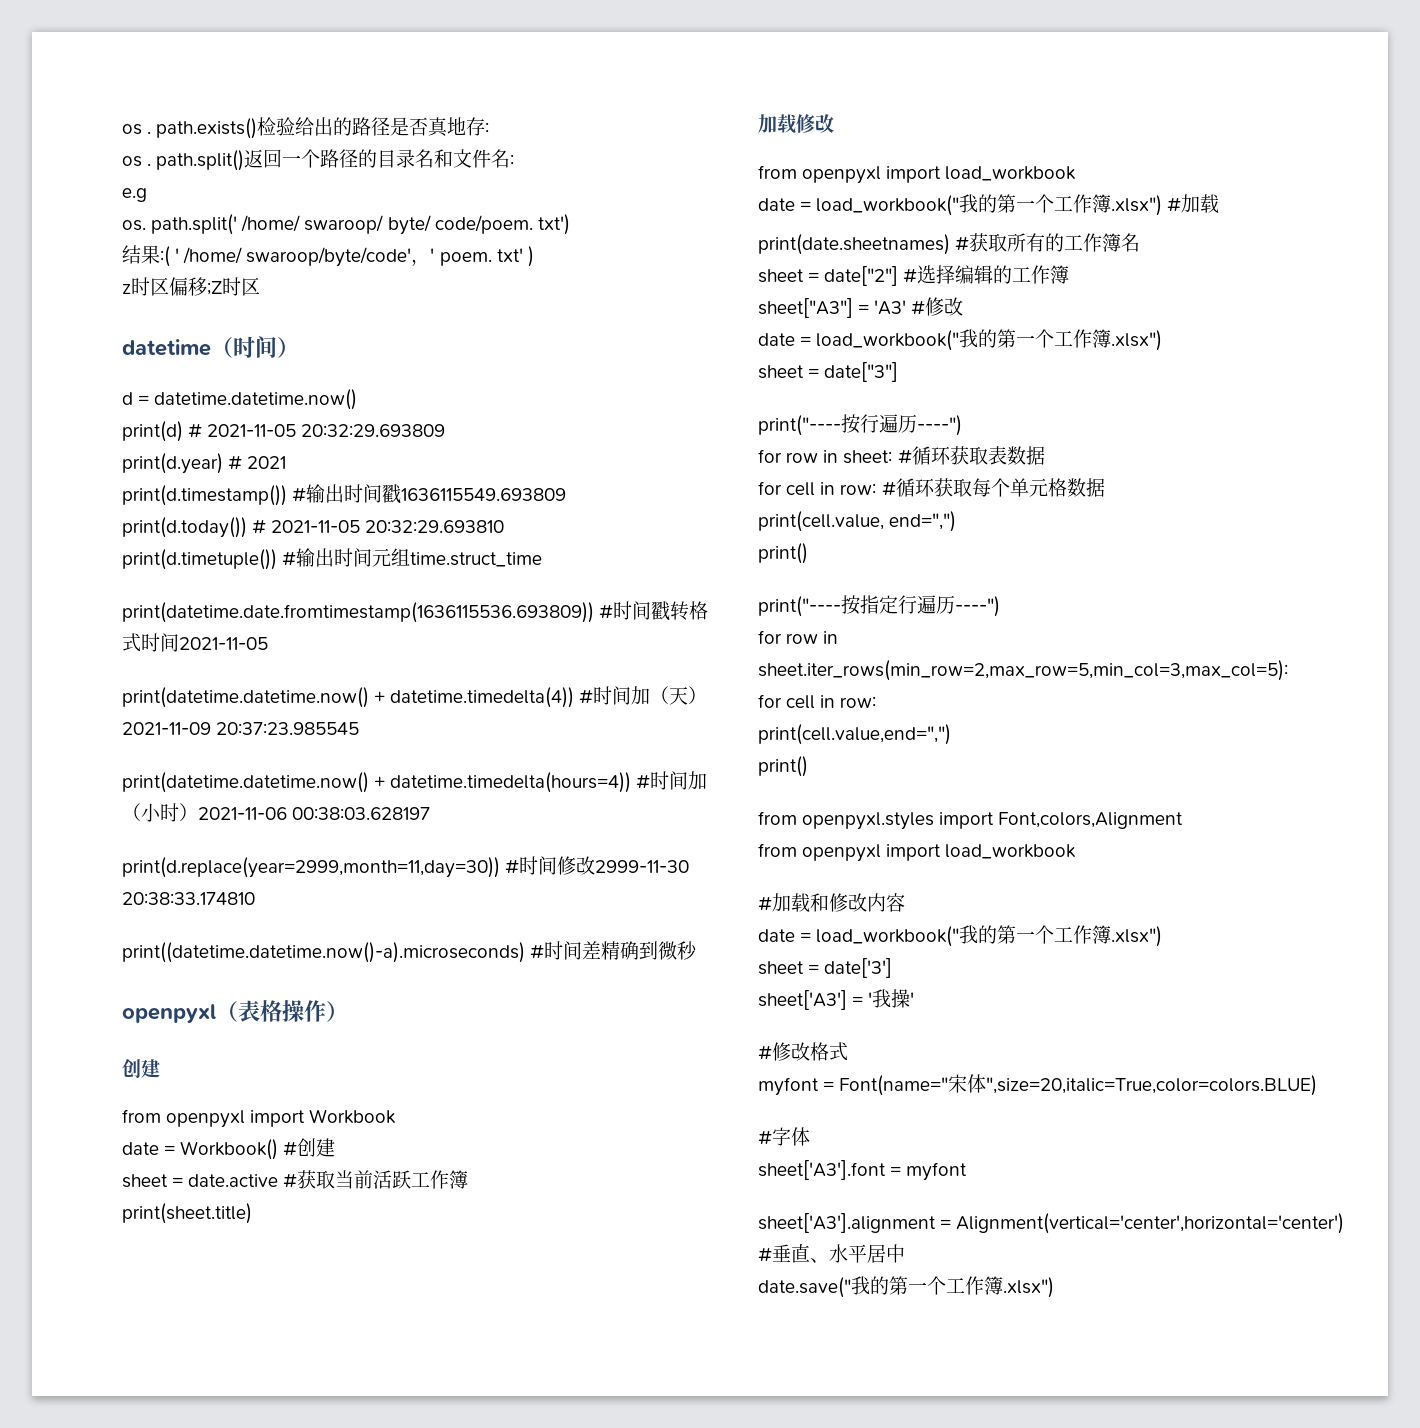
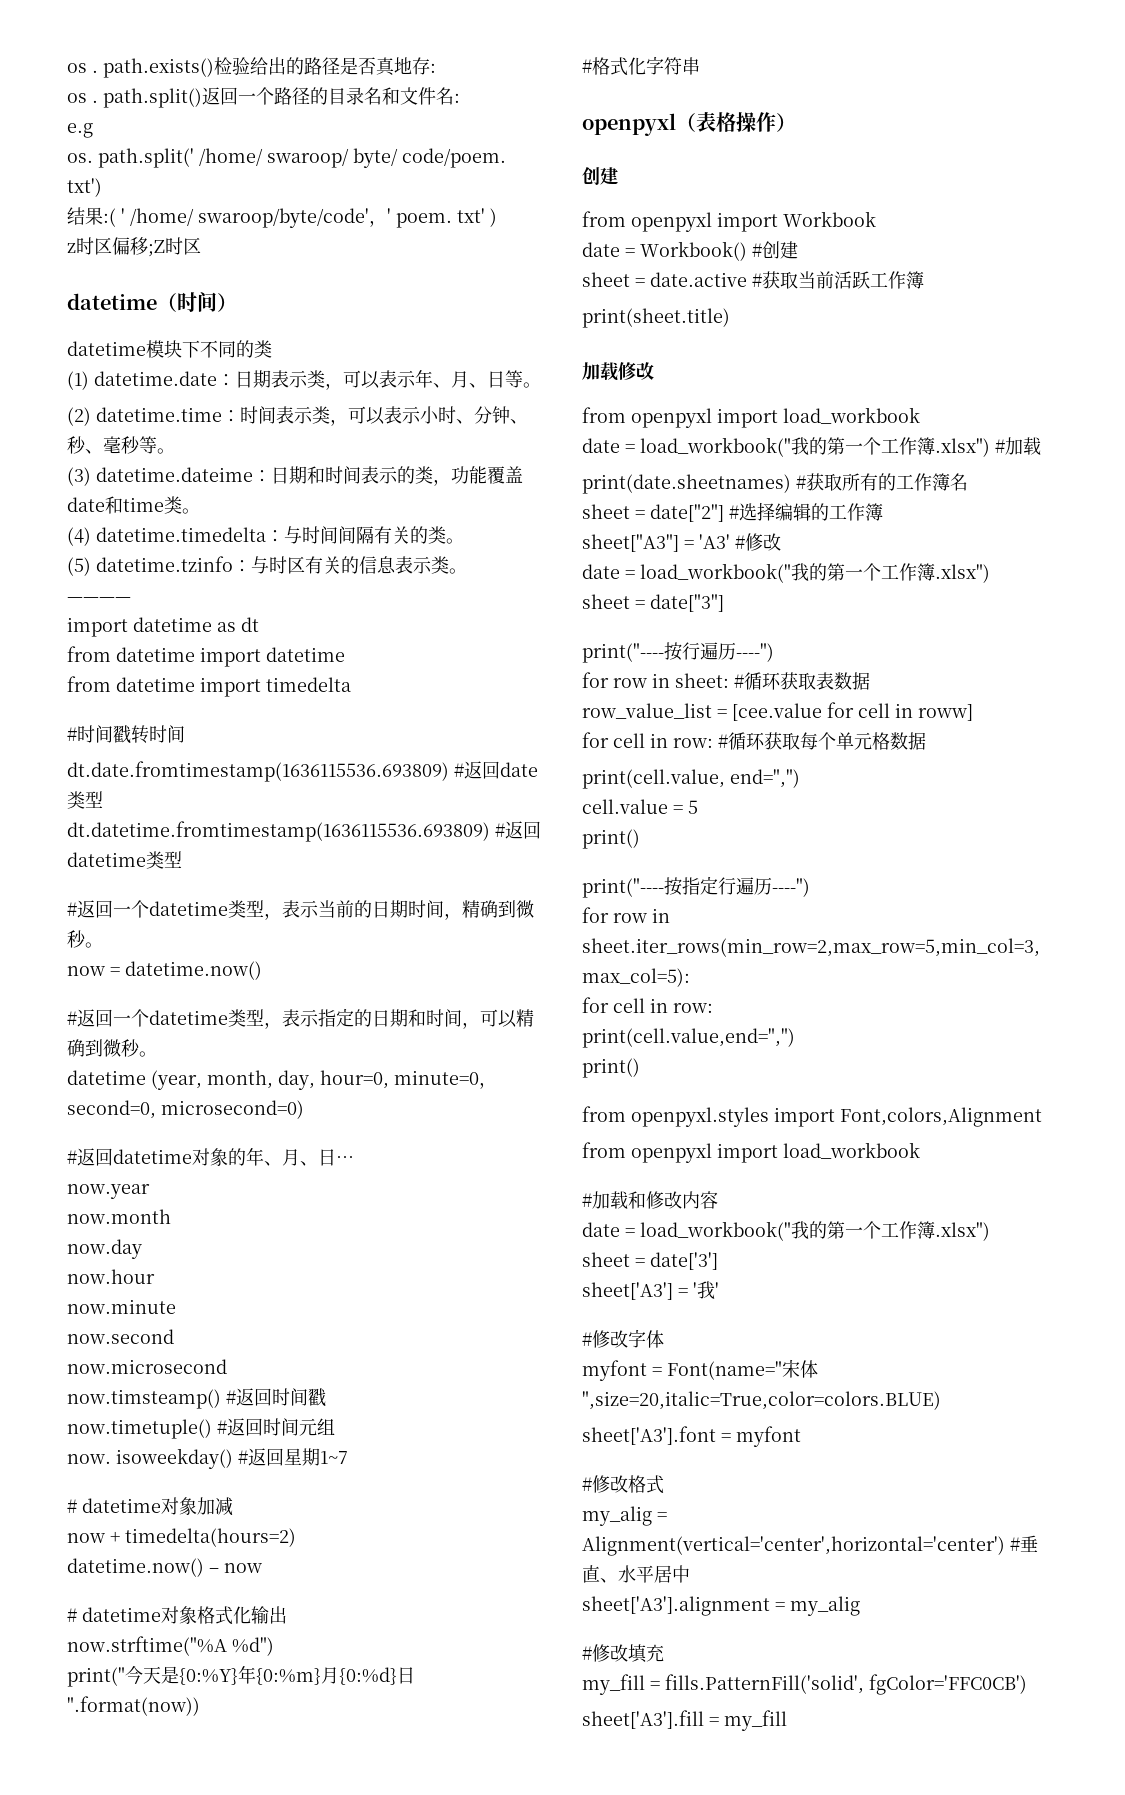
[122,389,358,410] [122,421,446,442] [122,453,287,474] [122,484,567,506] [122,517,505,538] [122,548,543,570] [122,602,594,623] d = datetime.datetime.now() // print(d) # 2021-11-05 20:32:29.693809 // print(d.year) # 2021 // print(d.timestamp()) #输出时间戳1636115549.693809 // print(d.today()) # 2021-11-05 20:32:29.693810 // print(d.timetuple()) #输出时间元组time.struct_time // print(datetime.date.fromtimestamp(1636115536.693809)) -> [67,340,272,358] [67,369,541,390] [67,406,528,426] [67,436,175,454] [67,466,523,486] [67,496,200,514] [67,526,464,546] [67,556,467,576] [67,597,131,602] [67,617,259,637] [67,646,345,667] [67,676,351,697] datetime模块下不同的类 // (1) datetime.date：日期表示类，可以表示年、月、日等。 // (2) datetime.time：时间表示类，可以表示小时、分钟、秒、毫秒等。 // (3) datetime.dateime：日期和时间表示的类，功能覆盖date和time类。 // (4) datetime.timedelta：与时间间隔有关的类。 // (5) datetime.tzinfo：与时区有关的信息表示类。 // ———— // import datetime as dt // from datetime import datetime // from datetime import timedelta //
[689,601,709,620] [122,633,268,652] [122,686,708,708] [122,722,360,735] [122,771,708,793] [122,803,431,822] [122,856,690,878] [122,892,255,905] [122,941,698,963] 格式时间2021-11-05 // print(datetime.datetime.now() + datetime.timedelta(4)) #时间加（天）2021-11-09 20:37:23.985545 // print(datetime.datetime.now() + datetime.timedelta(hours=4)) #时间加（小时）2021-11-06 00:38:03.628197 // print(d.replace(year=2999,month=11,day=30)) #时间修改2999-11-30 20:38:33.174810 // print((datetime.datetime.now()-a).microseconds) #时间差精确到微秒 -> [149,725,185,743] [67,761,538,782] [67,791,103,809] [67,821,541,842] [67,851,182,869] [67,900,534,920] [67,930,103,948] [67,961,262,980] [67,1008,534,1029] [67,1039,157,1057] [67,1070,497,1090] [67,1100,304,1119] [67,1147,354,1166] [67,1184,150,1199] [67,1209,171,1224] [67,1239,142,1259] [67,1269,155,1284] [67,1299,176,1314] [67,1329,174,1344] [67,1359,227,1374] [67,1388,326,1409] [67,1418,335,1439] [67,1448,348,1469] [67,1497,233,1516] [67,1528,296,1547] [67,1558,262,1577] [67,1606,287,1625] [67,1636,274,1656] [67,1665,415,1687] [67,1696,200,1716] [582,56,700,76] 时间 // dt.date.fromtimestamp(1636115536.693809) #返回date类型 // dt.datetime.fromtimestamp(1636115536.693809) #返回datetime类型 // #返回一个datetime类型，表示当前的日期时间，精确到微秒。 // now = datetime.now() // #返回一个datetime类型，表示指定的日期和时间，可以精确到微秒。 // datetime (year, month, day, hour=0, minute=0，second=0, microsecond=0) // #返回datetime对象的年、月、日… // now.year // now.month // now.day // now.hour // now.minute // now.second // now.microsecond // now.timsteamp() #返回时间戳 // now.timetuple() #返回时间元组 // now. isoweekday() #返回星期1~7 // # datetime对象加减 // now + timedelta(hours=2) // datetime.now() – now // # datetime对象格式化输出 // now.strftime("%A %d") // print("今天是{0:%Y}年{0:%m}月{0:%d}日".format(now)) // #格式化字符串
(1045, 455) none -> [582,702,973,721] // row_value_list = [cee.value for cell in roww]
(957, 521) none -> [582,799,698,814] // cell.value = 5
[891,989,911,1008] 操 -> (715, 1290) none
[810,1042,848,1061] 格式 -> [628,1329,664,1348] 字体
[758,1127,810,1146] // #字体 -> (941, 1400) none
[758,1213,936,1233] sheet['A3'].alignment -> [582,1475,664,1494] [582,1506,652,1526] #修改格式 // my_alig
[758,1276,1054,1298] date.save("我的第一个工作簿.xlsx") -> [582,1596,860,1616] [582,1644,664,1663] [582,1674,1027,1695] [582,1710,787,1731] sheet['A3'].alignment = my_alig // #修改填充 // my_fill = fills.PatternFill('solid', fgColor='FFC0CB') // sheet['A3'].fill = my_fill

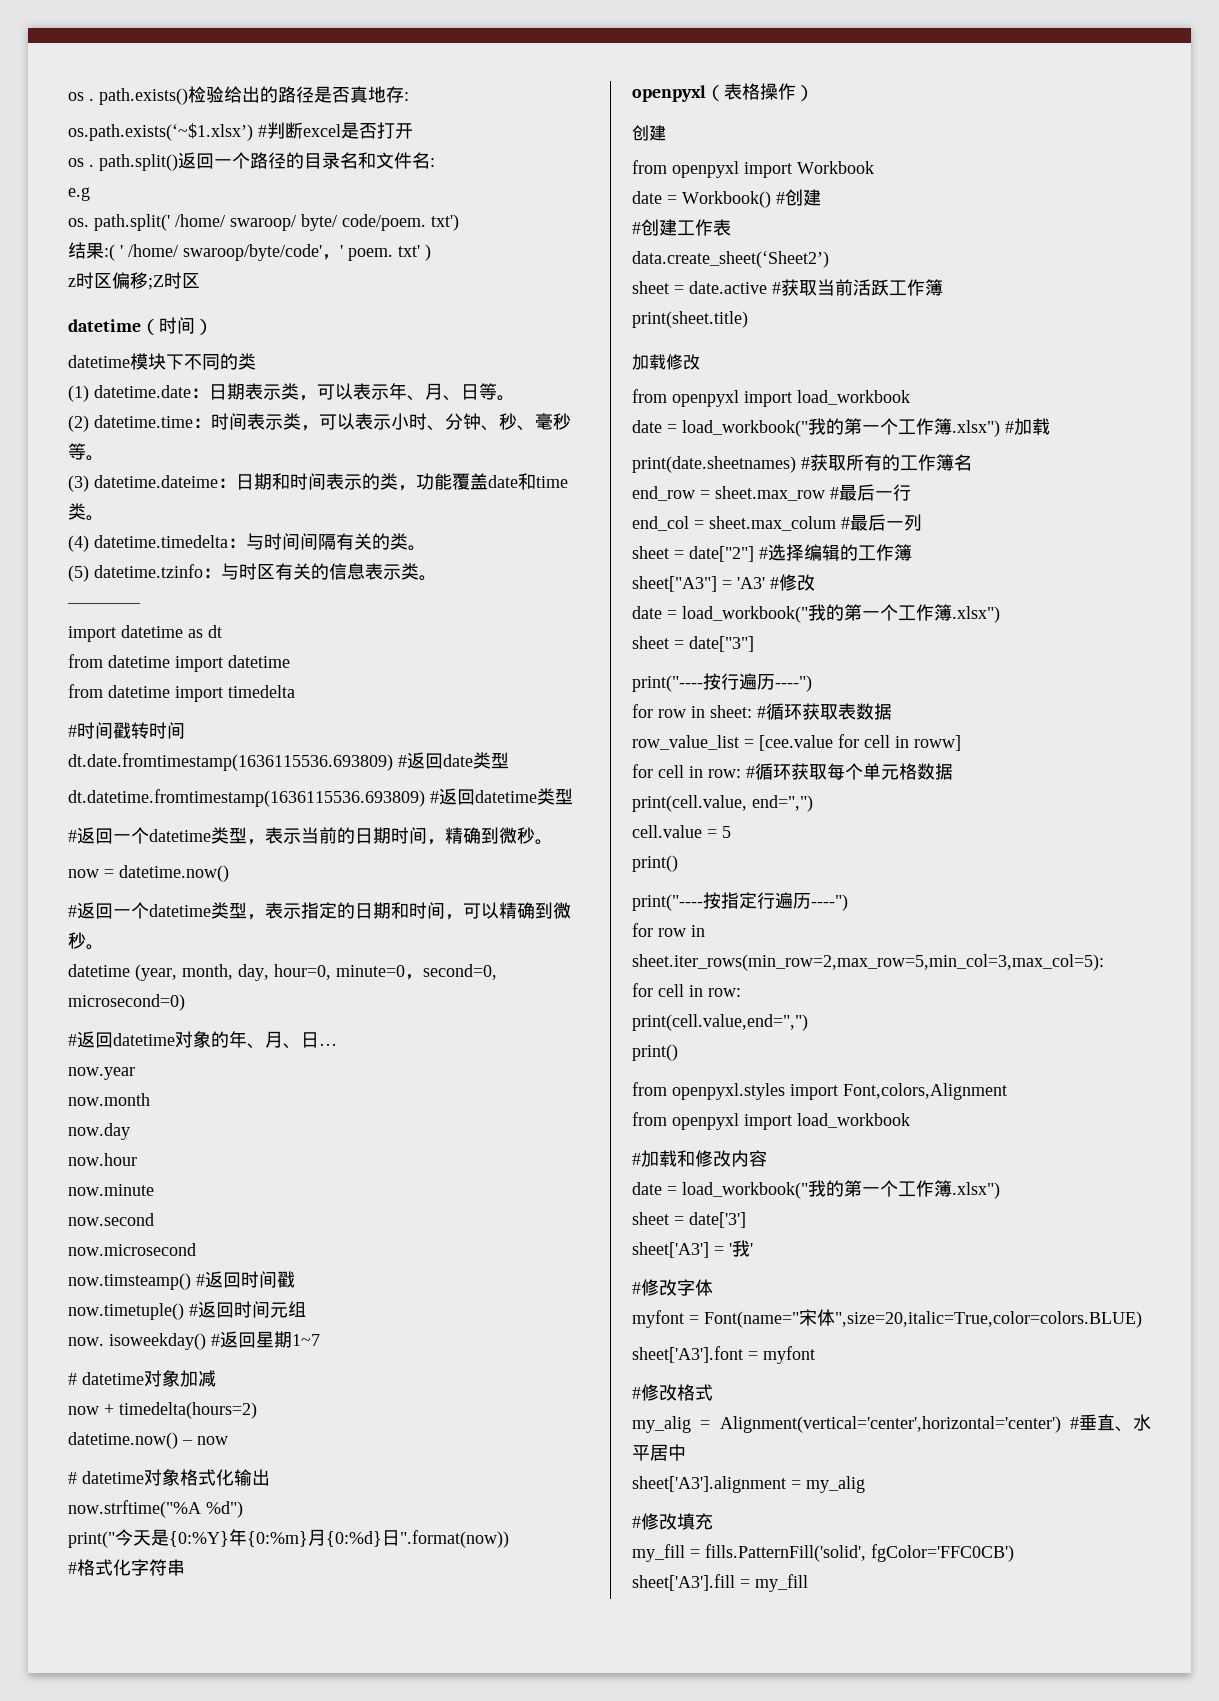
(436, 68) none -> [68,122,413,141] // os.path.exists(‘~$1.xlsx’) #判断excel是否打开
(798, 250) none -> [632,219,731,236] [632,251,829,268] // #创建工作表 // data.create_sheet(‘Sheet2’)
(968, 482) none -> [632,484,911,501] [632,514,922,531] // end_row = sheet.max_row #最后一行 // end_col = sheet.max_colum #最后一列

